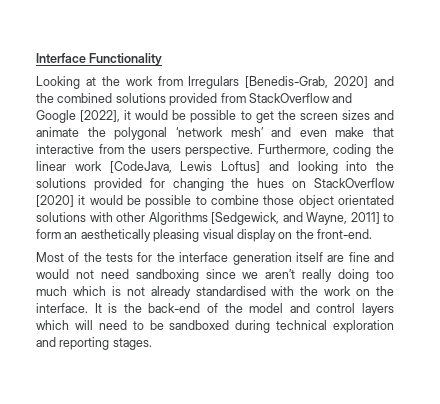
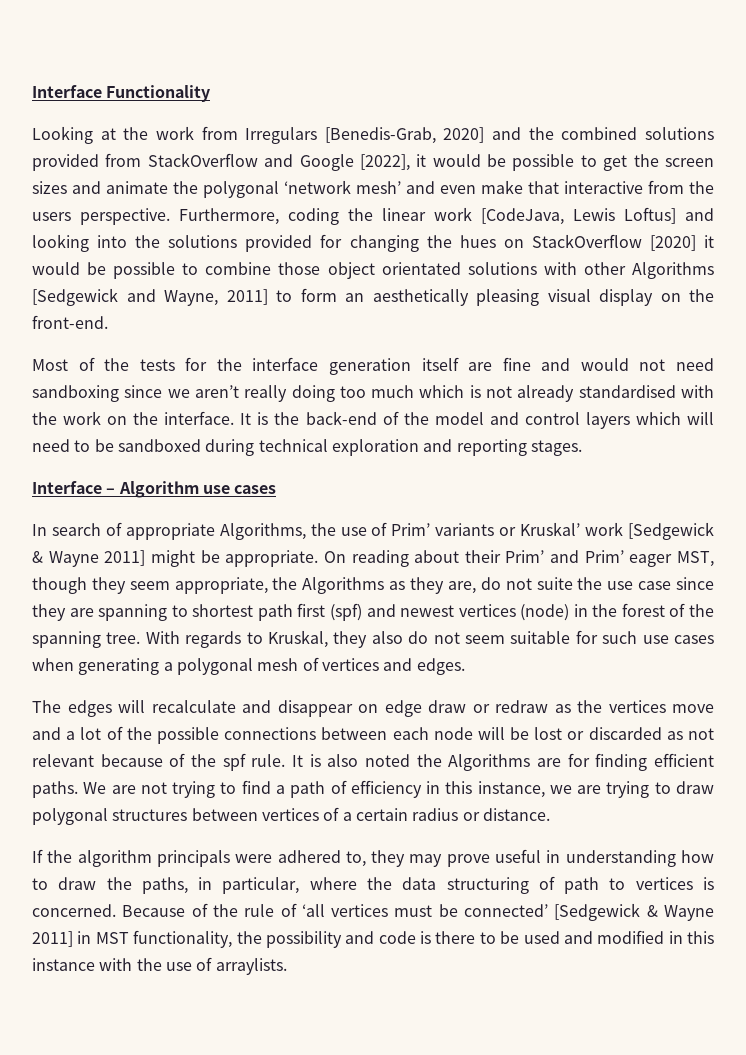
[211,212,279,225] [Sedgewick, -> [32,288,118,306] [Sedgewick
(152, 344) none -> [32,481,277,498] [32,522,714,540] [32,550,714,567] [32,577,715,594] [32,603,714,621] [32,630,714,648] [32,657,465,675] [32,700,714,717] [32,726,714,744] [32,753,714,771] [32,780,715,798] [32,807,550,825] [32,849,714,867] [32,876,715,894] [32,903,714,921] [32,930,714,948] [32,957,287,975] // Interface – Algorithm use cases // In search of appropriate Algorithms, the use of Prim’ variants or Kruskal’ work [Sedgewick & Wayne 2011] might be appropriate. On reading about their Prim’ and Prim’ eager MST, though they seem appropriate, the Algorithms as they are, do not suite the use case since they are spanning to shortest path first (spf) and newest vertices (node) in the forest of the spanning tree. With regards to Kruskal, they also do not seem suitable for such use cases when generating a polygonal mesh of vertices and edges. // The edges will recalculate and disappear on edge draw or redraw as the vertices move and a lot of the possible connections between each node will be lost or discarded as not relevant because of the spf rule. It is also noted the Algorithms are for finding efficient paths. We are not trying to find a path of efficiency in this instance, we are trying to draw polygonal structures between vertices of a certain radius or distance. // If the algorithm principals were adhered to, they may prove useful in understanding how to draw the paths, in particular, where the data structuring of path to vertices is concerned. Because of the rule of ‘all vertices must be connected’ [Sedgewick & Wayne 2011] in MST functionality, the possibility and code is there to be used and modified in this instance with the use of arraylists.

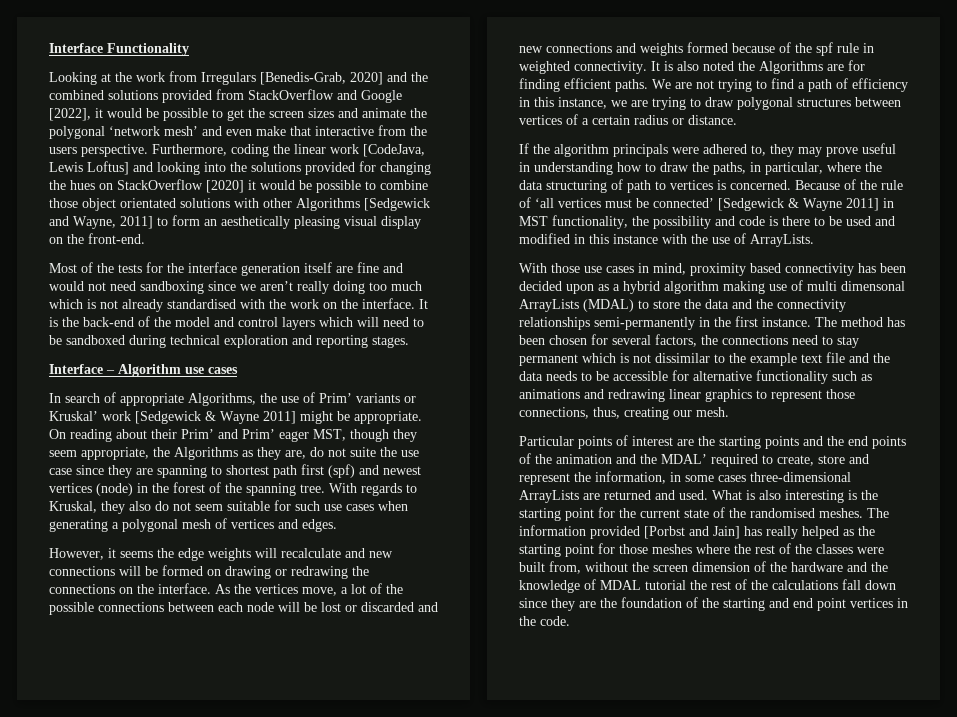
[32,700,714,717] [32,727,61,740] The edges will recalculate and disappear on edge draw or redraw as the vertices move and -> [49,548,393,561] [49,565,369,579] [49,583,337,596] However, it seems the edge weights will recalculate and new connections will be formed on drawing or redrawing the connections on the interface. As the vertices move,
[666,728,714,740] [32,753,286,771] as not relevant because of the spf rule. -> [418,602,438,612] [519,42,874,56] [519,61,647,74] and new connections and weights formed because of the spf rule in weighted connectivity.
[215,958,287,975] arraylists. -> [750,234,814,247] [519,263,906,276] [519,280,905,294] [519,299,846,312] [519,316,905,330] [519,334,859,348] [519,352,890,366] [519,370,872,384] [519,389,855,402] [519,407,729,420] [519,435,906,449] [519,453,869,467] [519,471,851,485] [519,490,878,503] [519,507,889,521] [519,525,875,539] [519,543,884,557] [519,561,888,574] [519,579,896,593] [519,597,908,611] [519,616,570,626] ArrayLists. // With those use cases in mind, proximity based connectivity has been decided upon as a hybrid algorithm making use of multi dimensonal ArrayLists (MDAL) to store the data and the connectivity relationships semi-permanently in the first instance. The method has been chosen for several factors, the connections need to stay permanent which is not dissimilar to the example text file and the data needs to be accessible for alternative functionality such as animations and redrawing linear graphics to represent those connections, thus, creating our mesh. // Particular points of interest are the starting points and the end points of the animation and the MDAL’ required to create, store and represent the information, in some cases three-dimensional ArrayLists are returned and used. What is also interesting is the starting point for the current state of the randomised meshes. The information provided [Porbst and Jain] has really helped as the starting point for those meshes where the rest of the classes were built from, without the screen dimension of the hardware and the knowledge of MDAL tutorial the rest of the calculations fall down since they are the foundation of the starting and end point vertices in the code.

